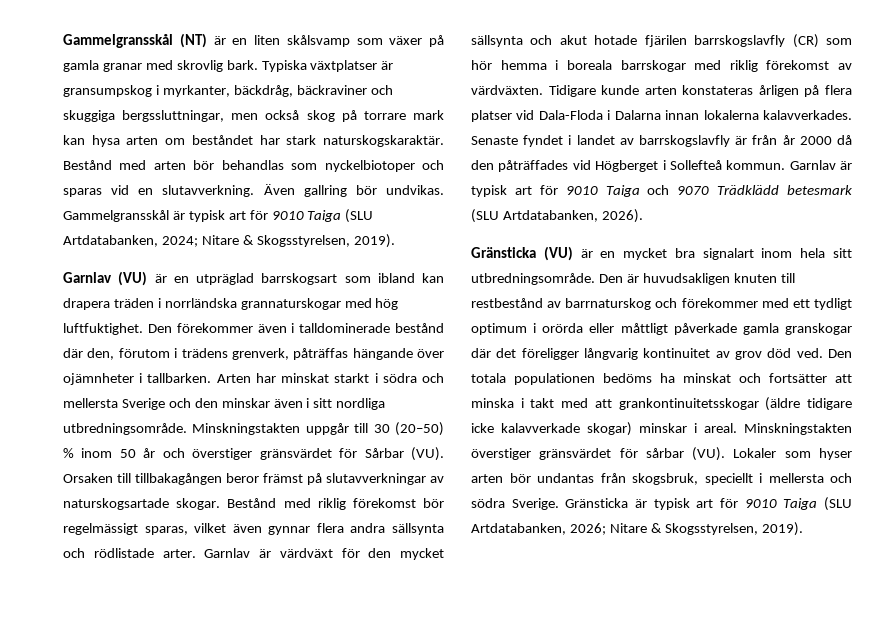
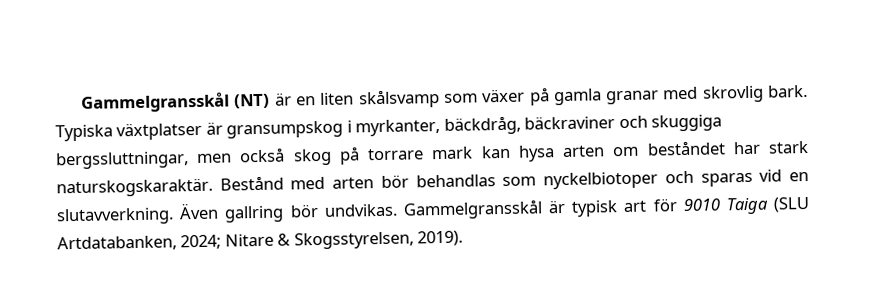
[63,271,444,286] [63,298,399,310] [63,323,444,335] [63,348,444,360] [63,373,444,385] [63,398,386,410] [63,422,444,436] [63,447,445,461] [63,473,444,485] [63,498,444,510] [63,523,444,535] [63,548,444,560] [471,34,852,48] [471,60,852,72] [471,85,852,97] [471,110,852,122] [471,135,852,147] [471,160,852,172] [471,185,852,197] [471,209,643,223] [471,246,852,261] [471,273,795,285] [471,298,852,310] [471,323,852,335] [471,348,852,360] [471,373,852,385] [471,397,852,411] [471,422,852,436] [471,447,852,461] [471,473,852,485] [471,497,852,511] [471,522,803,536] // Garnlav (VU) är en utpräglad barrskogsart som ibland kan drapera träden i norrländska grannaturskogar med hög luftfuktighet. Den förekommer även i talldominerade bestånd där den, förutom i trädens grenverk, påträffas hängande över ojämnheter i tallbarken. Arten har minskat starkt i södra och mellersta Sverige och den minskar även i sitt nordliga utbredningsområde. Minskningstakten uppgår till 30 (20–50) % inom 50 år och överstiger gränsvärdet för Sårbar (VU). Orsaken till tillbakagången beror främst på slutavverkningar av naturskogsartade skogar. Bestånd med riklig förekomst bör regelmässigt sparas, vilket även gynnar flera andra sällsynta och rödlistade arter. Garnlav är värdväxt för den mycket sällsynta och akut hotade fjärilen barrskogslavfly (CR) som hör hemma i boreala barrskogar med riklig förekomst av värdväxten. Tidigare kunde arten konstateras årligen på flera platser vid Dala-Floda i Dalarna innan lokalerna kalavverkades. Senaste fyndet i landet av barrskogslavfly är från år 2000 då den påträffades vid Högberget i Sollefteå kommun. Garnlav är typisk art för 9010 Taiga och 9070 Trädklädd betesmark (SLU Artdatabanken, 2026). // Gränsticka (VU) är en mycket bra signalart inom hela sitt utbredningsområde. Den är huvudsakligen knuten till restbestånd av barrnaturskog och förekommer med ett tydligt optimum i orörda eller måttligt påverkade gamla granskogar där det föreligger långvarig kontinuitet av grov död ved. Den totala populationen bedöms ha minskat och fortsätter att minska i takt med att grankontinuitetsskogar (äldre tidigare icke kalavverkade skogar) minskar i areal. Minskningstakten överstiger gränsvärdet för sårbar (VU). Lokaler som hyser arten bör undantas från skogsbruk, speciellt i mellersta och södra Sverige. Gränsticka är typisk art för 9010 Taiga (SLU Artdatabanken, 2026; Nitare & Skogsstyrelsen, 2019). -> (464, 238) none

